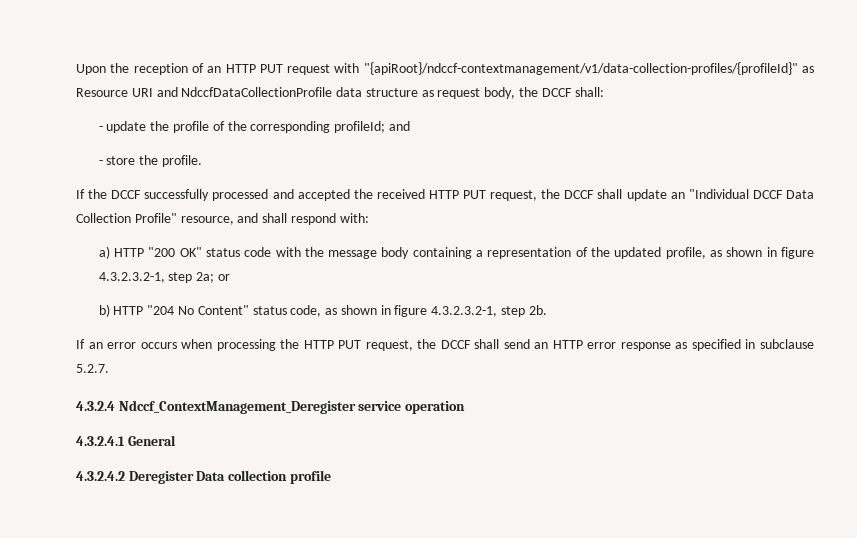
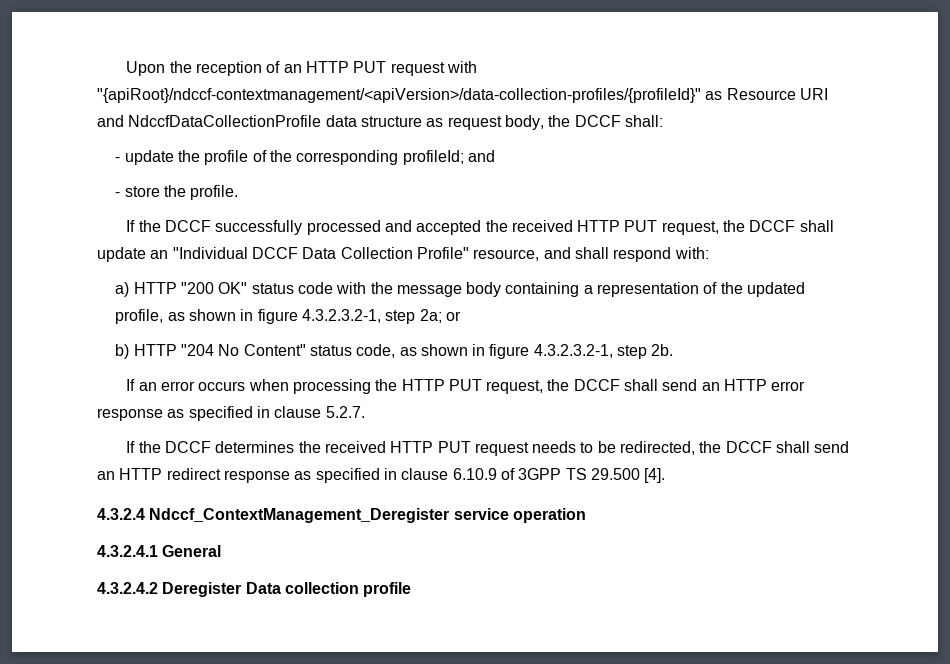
[363,62,798,75] "{apiRoot}/ndccf-contextmanagement/v1/data-collection-profiles/{profileId}" -> [97,88,701,103] "{apiRoot}/ndccf-contextmanagement/<apiVersion>/data-collection-profiles/{profileId}"
[759,339,814,349] subclause -> [274,406,322,418] clause
(109, 368) none -> [126,441,850,456] [97,468,666,483] // If the DCCF determines the received HTTP PUT request needs to be redirected, the DCCF shall send an HTTP redirect response as specified in clause 6.10.9 of 3GPP TS 29.500 [4].

